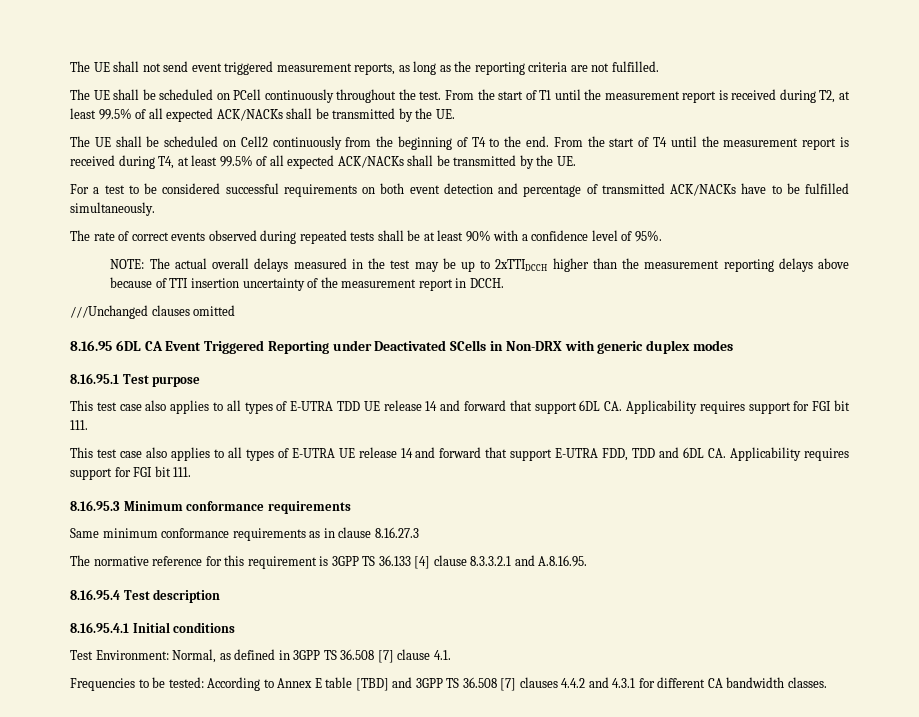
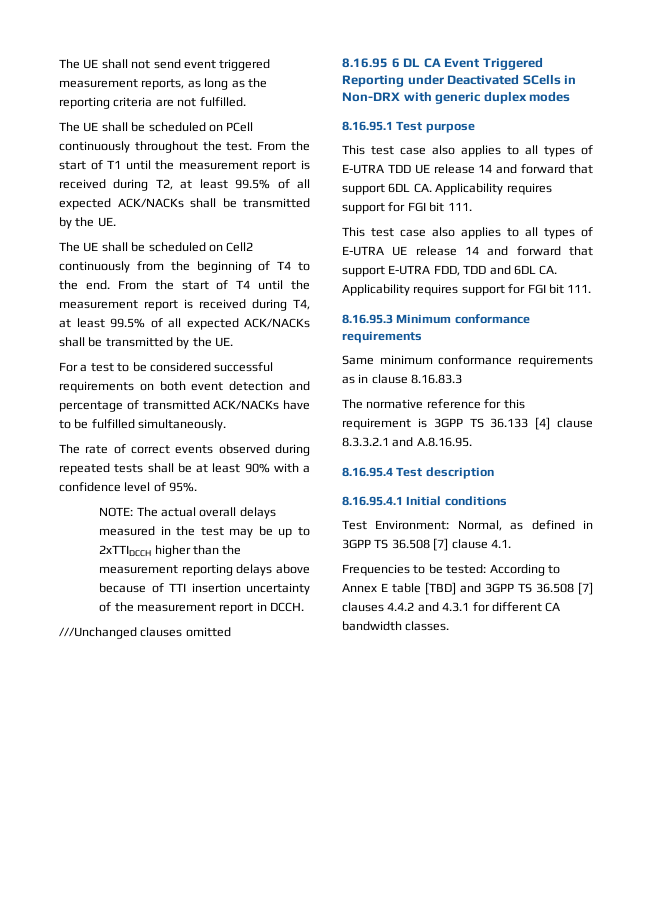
[115,340,141,351] 6DL -> [391,58,421,68] 6 DL
[374,527,419,538] 8.16.27.3 -> [411,374,463,384] 8.16.83.3

